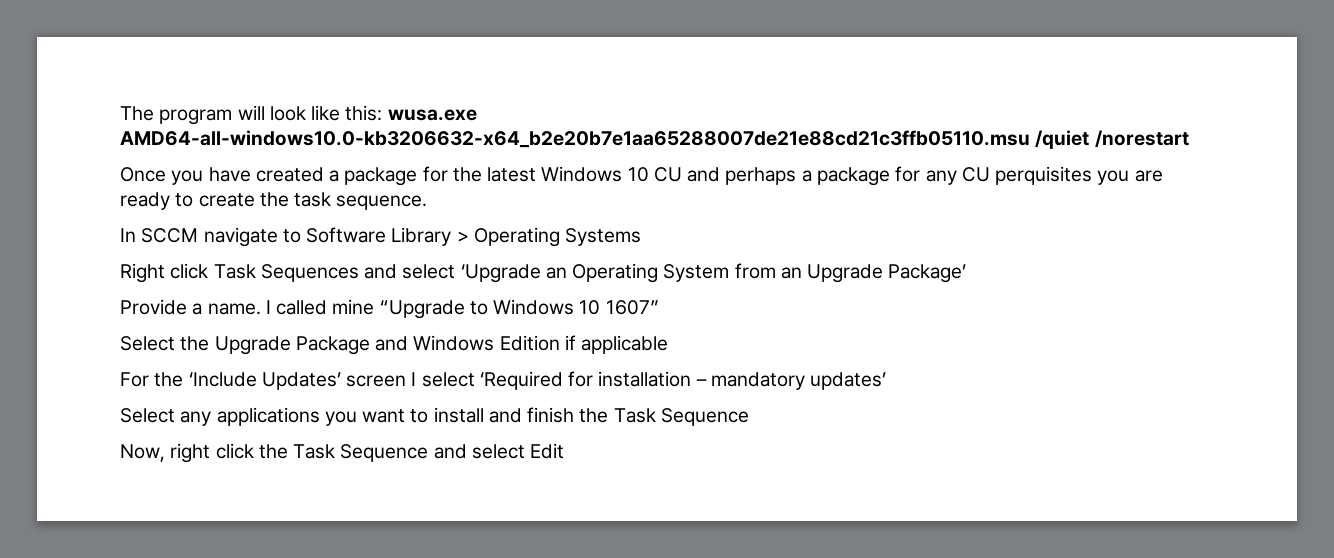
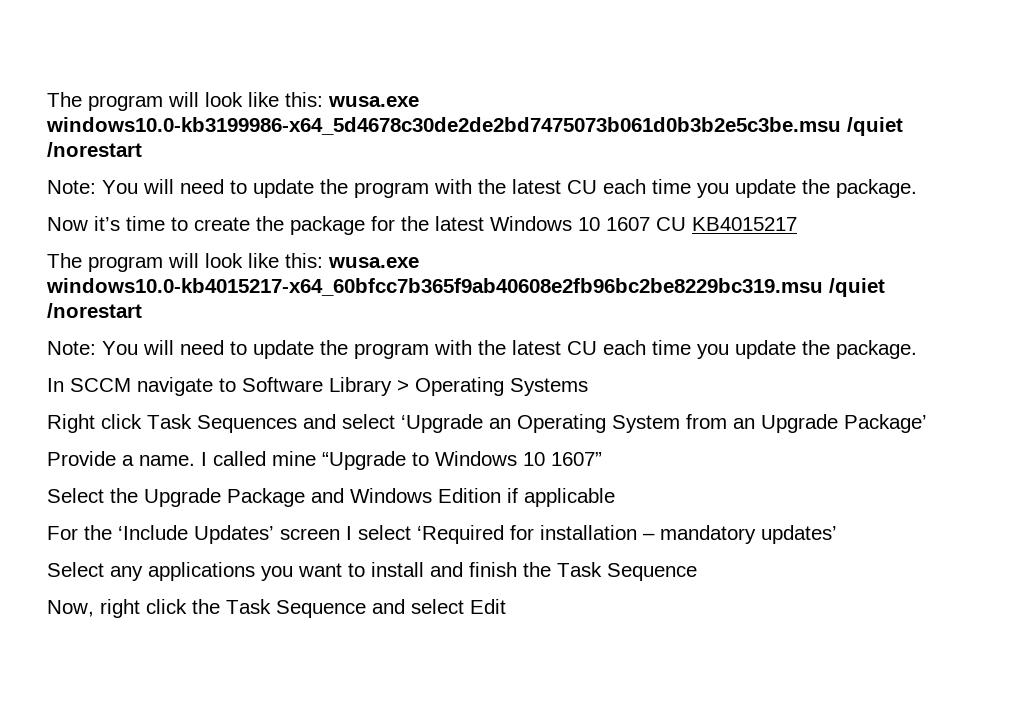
[120,105,477,125] [120,130,1189,149] [120,167,340,185] The program will look like this: wusa.exe AMD64-all-windows10.0-kb3206632-x64_b2e20b7e1aa65288007de21e88cd21c3ffb05110.msu /quiet /norestart // Once you have created a -> [47,92,419,111] [46,117,903,136] [47,142,142,157] [47,179,917,198] [47,216,284,231] The program will look like this: wusa.exe windows10.0-kb3199986-x64_5d4678c30de2de2bd7475073b061d0b3b2e5c3be.msu /quiet /norestart // Note: You will need to update the program with the latest CU each time you update the package. // Now it’s time to create the
[653,166,1163,186] [120,192,428,210] CU and perhaps a package for any CU perquisites you are ready to create the task sequence. -> [606,217,797,231] [47,253,419,272] [46,278,885,297] [47,303,142,318] [47,340,917,359] 1607 CU KB4015217 // The program will look like this: wusa.exe windows10.0-kb4015217-x64_60bfcc7b365f9ab40608e2fb96bc2be8229bc319.msu /quiet /norestart // Note: You will need to update the program with the latest CU each time you update the package.

